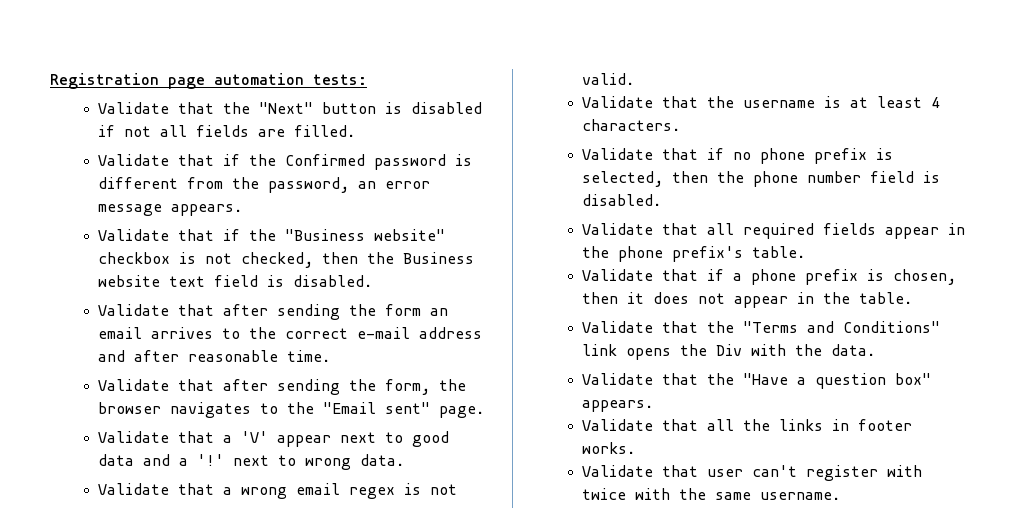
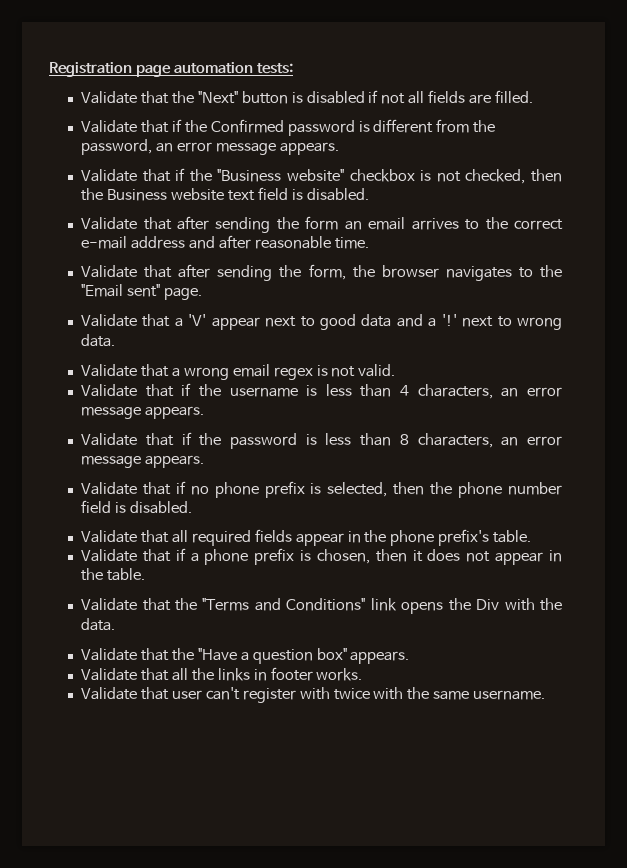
(699, 102) none -> [181,383,192,396] if
[850,96,941,108] [582,119,681,131] at least 4 characters. -> [325,384,562,399] [81,406,204,419] [81,432,563,449] [81,455,204,468] less than 4 characters, an error message appears. // Validate that if the password is less than 8 characters, an error message appears.

